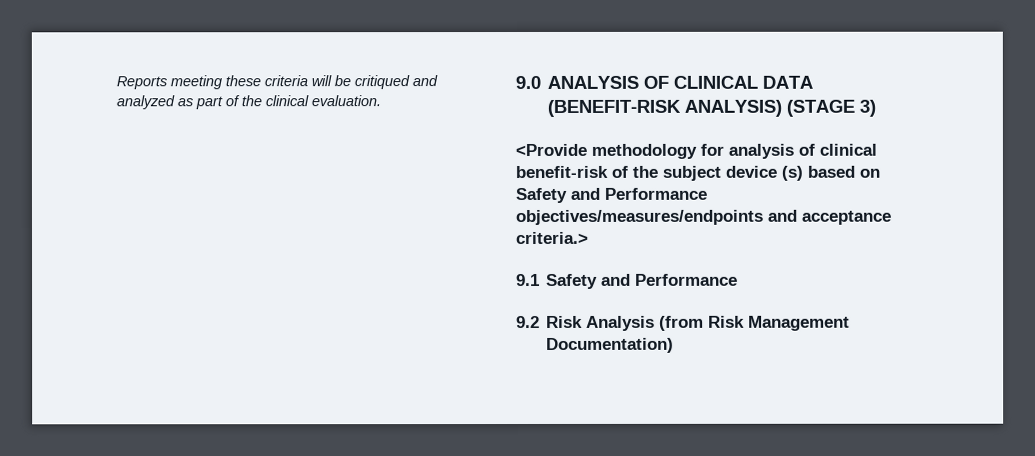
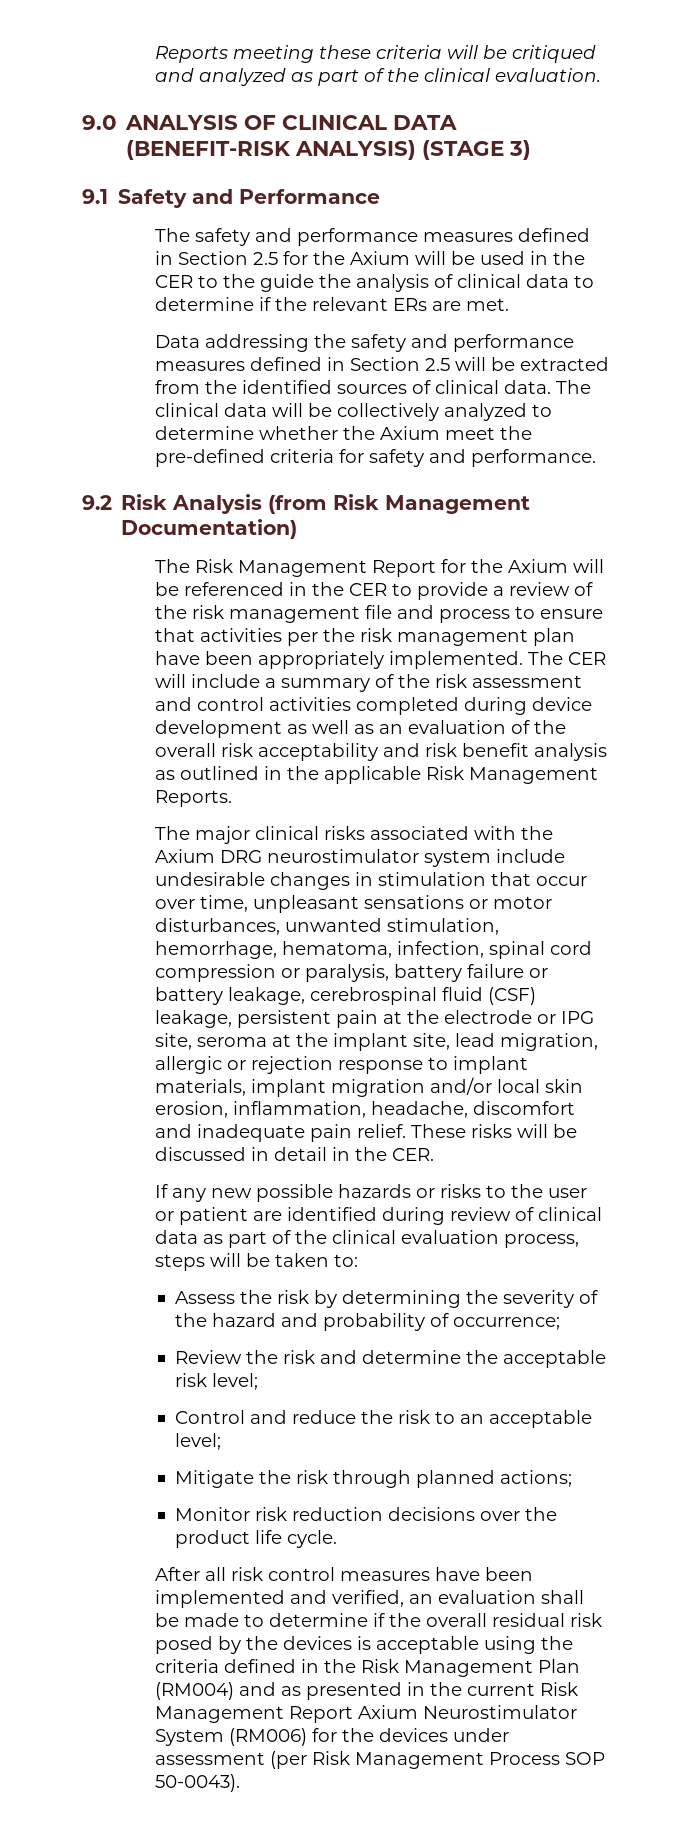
[515,143,877,159] [515,165,880,181] [515,187,707,204] [515,209,891,226] [516,231,589,245] [516,273,739,289] <Provide methodology for analysis of clinical benefit-risk of the subject device (s) based on Safety and Performance objectives/measures/endpoints and acceptance criteria.> // 9.1 Safety and Performance -> [82,189,381,208] [154,228,590,246] [154,251,585,265] [154,274,594,292] [154,297,509,311] [154,334,574,352] [154,357,609,371] [154,380,591,394] [154,403,552,421] [154,426,532,440] [154,449,596,467] 9.1 Safety and Performance // The safety and performance measures defined in Section 2.5 for the Axium will be used in the CER to the guide the analysis of clinical data to determine if the relevant ERs are met. // Data addressing the safety and performance measures defined in Section 2.5 will be extracted from the identified sources of clinical data. The clinical data will be collectively analyzed to determine whether the Axium meet the pre-defined criteria for safety and performance.
(675, 345) none -> [154,559,604,577] [154,582,593,600] [154,605,603,623] [154,628,575,646] [154,651,606,669] [154,674,582,692] [154,697,592,715] [154,720,566,738] [154,743,607,761] [154,766,598,784] [154,790,232,807] [154,826,553,844] [154,849,565,867] [154,872,587,890] [154,895,552,913] [154,918,499,935] [154,941,592,959] [154,964,548,982] [154,987,536,1005] [154,1010,594,1028] [154,1033,598,1051] [154,1056,528,1074] [154,1077,583,1097] [154,1101,575,1118] [154,1124,577,1142] [154,1147,434,1161] [154,1184,587,1202] [154,1207,602,1225] [154,1230,579,1248] [154,1253,358,1271] [174,1290,598,1308] [174,1313,560,1331] [174,1350,606,1368] [174,1373,258,1390] [174,1410,592,1428] [174,1433,221,1450] [174,1470,572,1488] [174,1507,557,1521] [174,1530,337,1548] [154,1567,533,1581] [154,1590,584,1608] [154,1613,602,1627] [154,1636,573,1654] [154,1659,580,1677] [154,1682,578,1700] [154,1705,577,1723] [154,1728,509,1746] [154,1751,605,1769] [154,1774,240,1792] // The Risk Management Report for the Axium will be referenced in the CER to provide a review of the risk management file and process to ensure that activities per the risk management plan have been appropriately implemented. The CER will include a summary of the risk assessment and control activities completed during device development as well as an evaluation of the overall risk acceptability and risk benefit analysis as outlined in the applicable Risk Management Reports. // The major clinical risks associated with the Axium DRG neurostimulator system include undesirable changes in stimulation that occur over time, unpleasant sensations or motor disturbances, unwanted stimulation, hemorrhage, hematoma, infection, spinal cord compression or paralysis, battery failure or battery leakage, cerebrospinal fluid (CSF) leakage, persistent pain at the electrode or IPG site, seroma at the implant site, lead migration, allergic or rejection response to implant materials, implant migration and/or local skin erosion, inflammation, headache, discomfort and inadequate pain relief. These risks will be discussed in detail in the CER. // If any new possible hazards or risks to the user or patient are identified during review of clinical data as part of the clinical evaluation process, steps will be taken to: // Assess the risk by determining the severity of the hazard and probability of occurrence; // Review the risk and determine the acceptable risk level; // Control and reduce the risk to an acceptable level; // Mitigate the risk through planned actions; // Monitor risk reduction decisions over the product life cycle. // After all risk control measures have been implemented and verified, an evaluation shall be made to determine if the overall residual risk posed by the devices is acceptable using the criteria defined in the Risk Management Plan (RM004) and as presented in the current Risk Management Report Axium Neurostimulator System (RM006) for the devices under assessment (per Risk Management Process SOP 50-0043).

